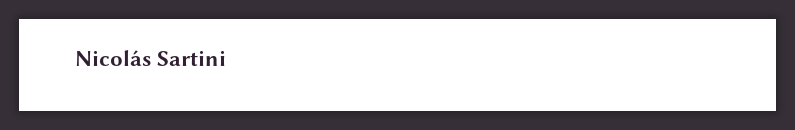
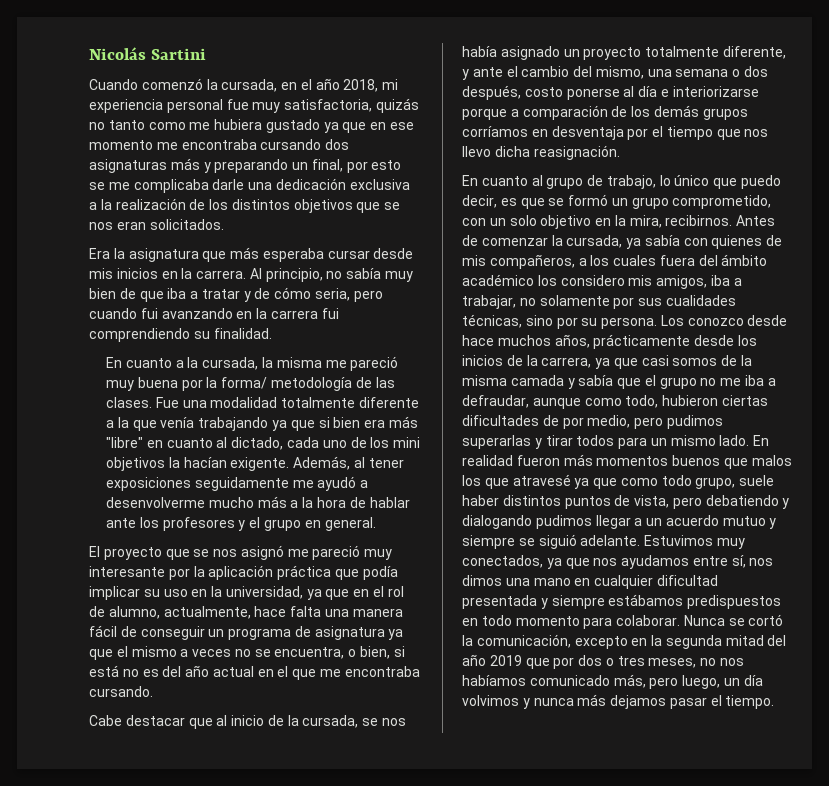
(227, 58) none -> [89,78,399,92] [89,98,419,113] [89,119,415,133] [89,139,350,150] [89,158,402,173] [89,178,410,193] [89,198,401,213] [89,219,224,230] [89,247,414,262] [89,268,414,282] [89,287,383,302] [89,308,339,319] [89,328,272,342] [106,356,399,371] [106,377,395,391] [106,397,420,408] [106,416,418,431] [106,437,421,450] [106,456,404,471] [106,476,369,491] [106,496,410,508] [106,517,376,531] [89,545,393,560] [89,565,398,580] [89,586,404,600] [89,606,403,619] [89,625,404,640] [89,646,405,660] [89,665,420,680] [89,686,153,697] [89,715,407,729] [462,46,786,60] [462,66,769,80] [462,85,759,100] [462,105,748,120] [462,126,769,140] [462,145,620,160] [462,175,782,189] [462,194,772,209] [462,215,776,229] [462,235,783,249] [462,254,768,269] [462,274,742,289] [462,295,736,309] [462,314,788,329] [462,334,757,349] [462,355,753,369] [462,375,776,389] [462,395,768,409] [462,415,723,429] [462,435,770,449] [462,454,792,469] [462,474,775,489] [462,495,790,509] [462,515,777,529] [462,534,745,549] [462,555,774,569] [462,575,718,589] [462,594,782,609] [462,614,784,629] [462,634,787,649] [462,654,745,669] [462,674,763,689] [462,694,775,709] // Cuando comenzó la cursada, en el año 2018, mi experiencia personal fue muy satisfactoria, quizás no tanto como me hubiera gustado ya que en ese momento me encontraba cursando dos asignaturas más y preparando un final, por esto se me complicaba darle una dedicación exclusiva a la realización de los distintos objetivos que se nos eran solicitados. // Era la asignatura que más esperaba cursar desde mis inicios en la carrera. Al principio, no sabía muy bien de que iba a tratar y de cómo seria, pero cuando fui avanzando en la carrera fui comprendiendo su finalidad. // En cuanto a la cursada, la misma me pareció muy buena por la forma/ metodología de las clases. Fue una modalidad totalmente diferente a la que venía trabajando ya que si bien era más "libre" en cuanto al dictado, cada uno de los mini objetivos la hacían exigente. Además, al tener exposiciones seguidamente me ayudó a desenvolverme mucho más a la hora de hablar ante los profesores y el grupo en general. // El proyecto que se nos asignó me pareció muy interesante por la aplicación práctica que podía implicar su uso en la universidad, ya que en el rol de alumno, actualmente, hace falta una manera fácil de conseguir un programa de asignatura ya que el mismo a veces no se encuentra, o bien, si está no es del año actual en el que me encontraba cursando. // Cabe destacar que al inicio de la cursada, se nos había asignado un proyecto totalmente diferente, y ante el cambio del mismo, una semana o dos después, costo ponerse al día e interiorizarse porque a comparación de los demás grupos corríamos en desventaja por el tiempo que nos llevo dicha reasignación. // En cuanto al grupo de trabajo, lo único que puedo decir, es que se formó un grupo comprometido, con un solo objetivo en la mira, recibirnos. Antes de comenzar la cursada, ya sabía con quienes de mis compañeros, a los cuales fuera del ámbito académico los considero mis amigos, iba a trabajar, no solamente por sus cualidades técnicas, sino por su persona. Los conozco desde hace muchos años, prácticamente desde los inicios de la carrera, ya que casi somos de la misma camada y sabía que el grupo no me iba a defraudar, aunque como todo, hubieron ciertas dificultades de por medio, pero pudimos superarlas y tirar todos para un mismo lado. En realidad fueron más momentos buenos que malos los que atravesé ya que como todo grupo, suele haber distintos puntos de vista, pero debatiendo y dialogando pudimos llegar a un acuerdo mutuo y siempre se siguió adelante. Estuvimos muy conectados, ya que nos ayudamos entre sí, nos dimos una mano en cualquier dificultad presentada y siempre estábamos predispuestos en todo momento para colaborar. Nunca se cortó la comunicación, excepto en la segunda mitad del año 2019 que por dos o tres meses, no nos habíamos comunicado más, pero luego, un día volvimos y nunca más dejamos pasar el tiempo.

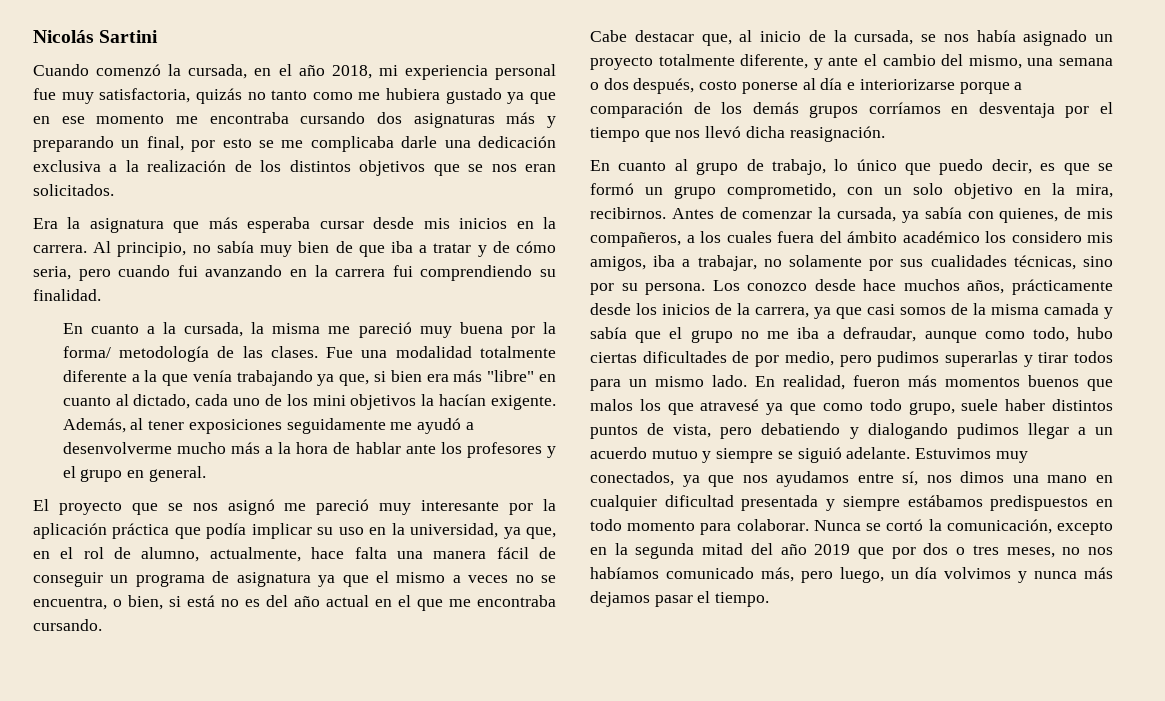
[290,420,315,431] que -> [339,374,370,386] que,
[325,589,350,600] que -> [525,527,556,539] que,
[188,718,213,729] que -> [701,34,732,46] que,
[462,146,491,157] llevo -> [705,126,742,138] llevó
[711,235,763,249] quienes -> [999,208,1059,223] quienes,
[662,395,719,406] hubieron -> [1077,327,1113,339] hubo
[462,455,513,466] realidad -> [783,375,845,390] realidad,

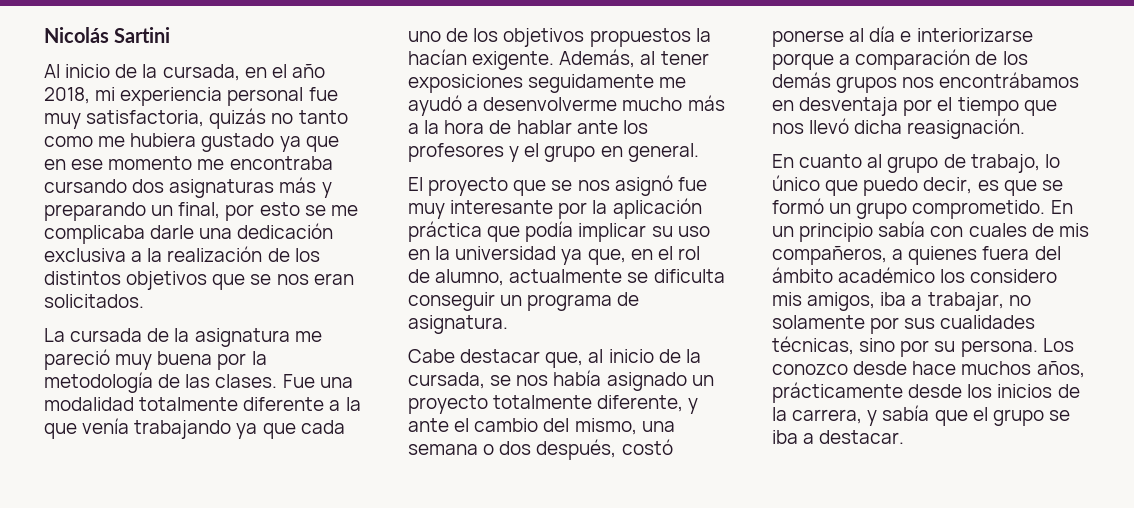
[33,64,162,76] Cuando comenzó -> [44,64,138,78] Al inicio de
[33,217,556,233] [33,241,557,257] [33,265,557,281] [33,289,101,301] [62,322,321,337] Era la asignatura que más esperaba cursar desde mis inicios en la carrera. Al principio, no sabía muy bien de que iba a tratar y de cómo seria, pero cuando fui avanzando en la carrera fui comprendiendo su finalidad. // En cuanto a la cursada, la misma -> [44,328,290,347] La cursada de la asignatura
[62,346,111,358] forma/ -> (267, 358) none
[339,370,556,386] [62,394,191,409] que, si bien era más "libre" en cuanto al dictado, -> [262,423,296,439] que
[312,394,417,410] mini objetivos -> [503,28,691,47] objetivos propuestos
[284,499,370,515] me pareció -> [677,177,707,191] fue
[410,523,499,538] universidad, -> [455,246,557,260] universidad
[209,547,556,562] [33,571,557,587] [33,595,556,611] [33,619,102,631] actualmente, hace falta una manera fácil de conseguir un programa de asignatura ya que el mismo a veces no se encuentra, o bien, si está no es del año actual en el que me encontraba cursando. -> [509,269,725,283] [408,292,640,311] [408,315,508,334] actualmente se dificulta conseguir un programa de asignatura.
[699,80,738,90] costo -> [621,439,673,455] costó
[868,102,941,114] corríamos -> [902,72,1080,88] nos encontrábamos
[727,183,1113,199] [590,207,919,223] comprometido, con un solo objetivo en la mira, recibirnos. Antes de comenzar la cursada, ya -> [912,200,1073,219] [772,223,874,242] comprometido. En un principio
[999,208,1059,223] quienes, -> [968,223,1027,237] cuales
[700,231,772,243] los cuales -> [908,246,978,265] quienes
[814,303,1099,319] ya que casi somos de la misma camada -> (863, 416) none
[740,327,1113,343] [590,351,1113,367] [590,375,1113,391] [590,399,1113,415] [590,423,1113,439] [590,447,1028,463] [590,471,1113,487] [590,495,1113,511] [590,519,1113,535] [590,543,1113,559] [590,567,1113,583] [590,591,770,607] no me iba a defraudar, aunque como todo, hubo ciertas dificultades de por medio, pero pudimos superarlas y tirar todos para un mismo lado. En realidad, fueron más momentos buenos que malos los que atravesé ya que como todo grupo, suele haber distintos puntos de vista, pero debatiendo y dialogando pudimos llegar a un acuerdo mutuo y siempre se siguió adelante. Estuvimos muy conectados, ya que nos ayudamos entre sí, nos dimos una mano en cualquier dificultad presentada y siempre estábamos predispuestos en todo momento para colaborar. Nunca se cortó la comunicación, excepto en la segunda mitad del año 2019 que por dos o tres meses, no nos habíamos comunicado más, pero luego, un día volvimos y nunca más dejamos pasar el tiempo. -> [1048,410,1070,421] [772,430,905,444] se iba a destacar.

